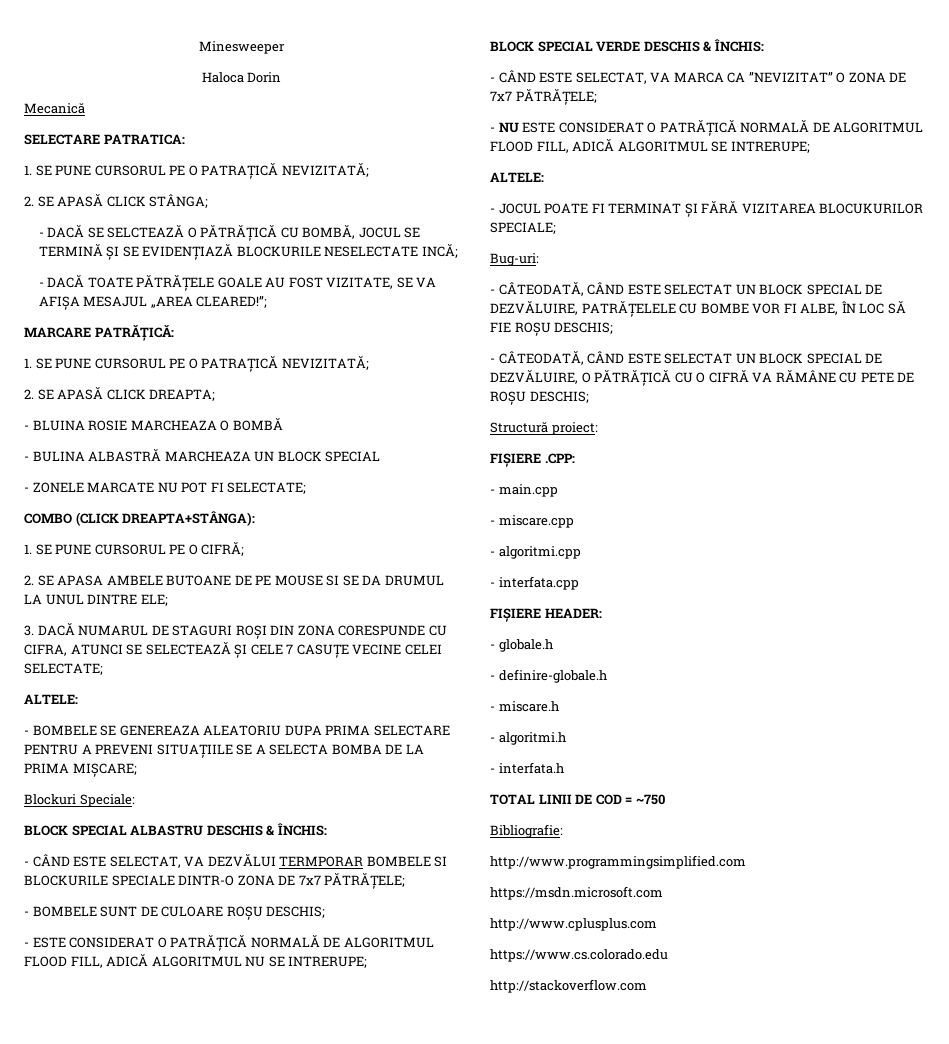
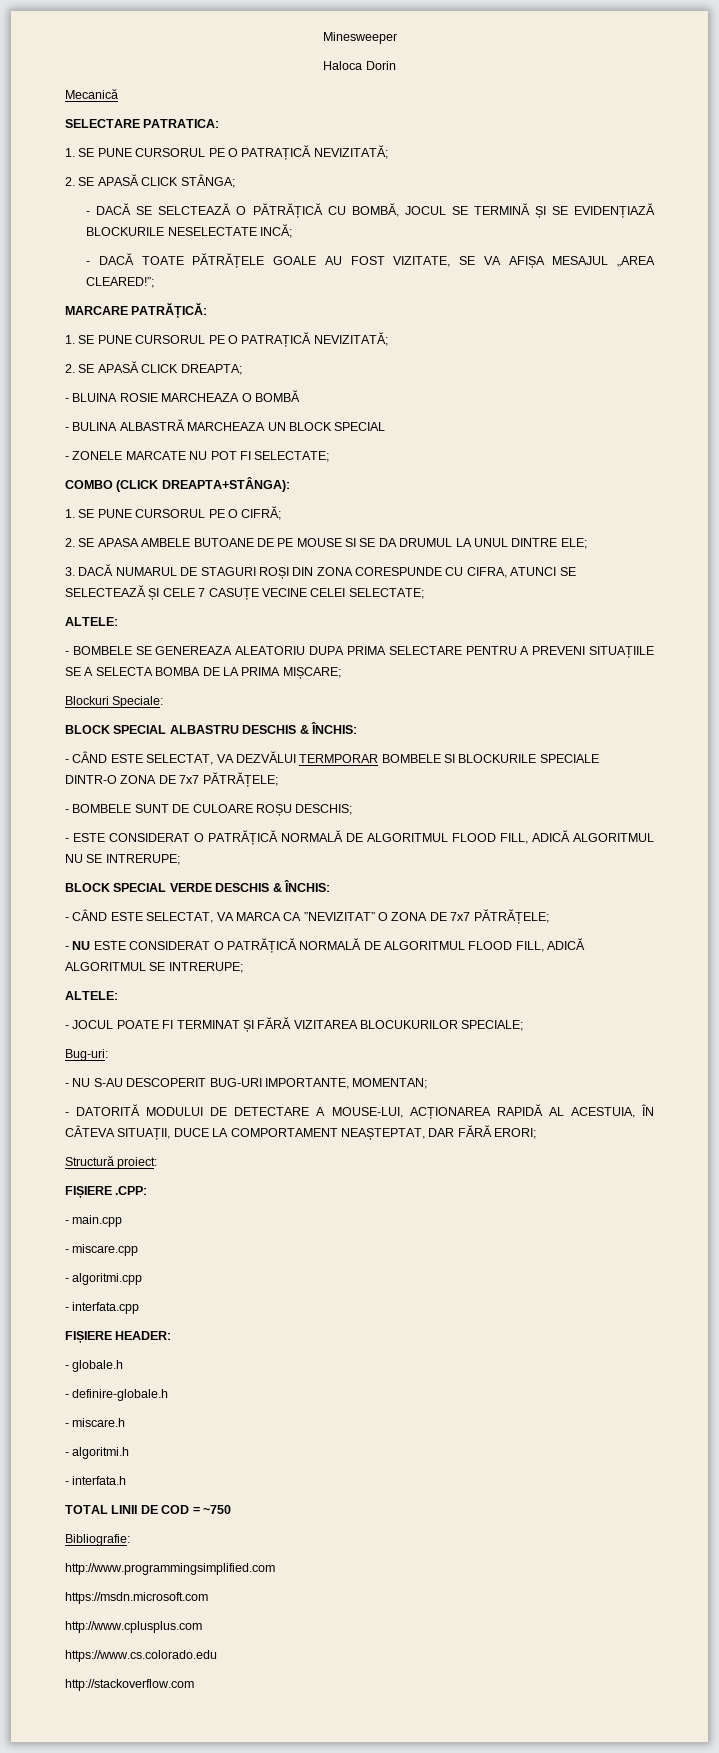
[498,282,883,296] [490,301,906,317] [490,322,614,336] [490,351,883,365] [490,370,915,386] [490,391,589,405] CÂTEODATĂ, CÂND ESTE SELECTAT UN BLOCK SPECIAL DE DEZVĂLUIRE, PATRĂȚELELE CU BOMBE VOR FI ALBE, ÎN LOC SĂ FIE ROȘU DESCHIS; // - CÂTEODATĂ, CÂND ESTE SELECTAT UN BLOCK SPECIAL DE DEZVĂLUIRE, O PĂTRĂȚICĂ CU O CIFRĂ VA RĂMÂNE CU PETE DE ROȘU DESCHIS; -> [72,1078,428,1089] [65,1104,654,1119] [65,1125,536,1140] NU S-AU DESCOPERIT BUG-URI IMPORTANTE, MOMENTAN; // - DATORITĂ MODULUI DE DETECTARE A MOUSE-LUI, ACȚIONAREA RAPIDĂ AL ACESTUIA, ÎN CÂTEVA SITUAȚII, DUCE LA COMPORTAMENT NEAȘTEPTAT, DAR FĂRĂ ERORI;

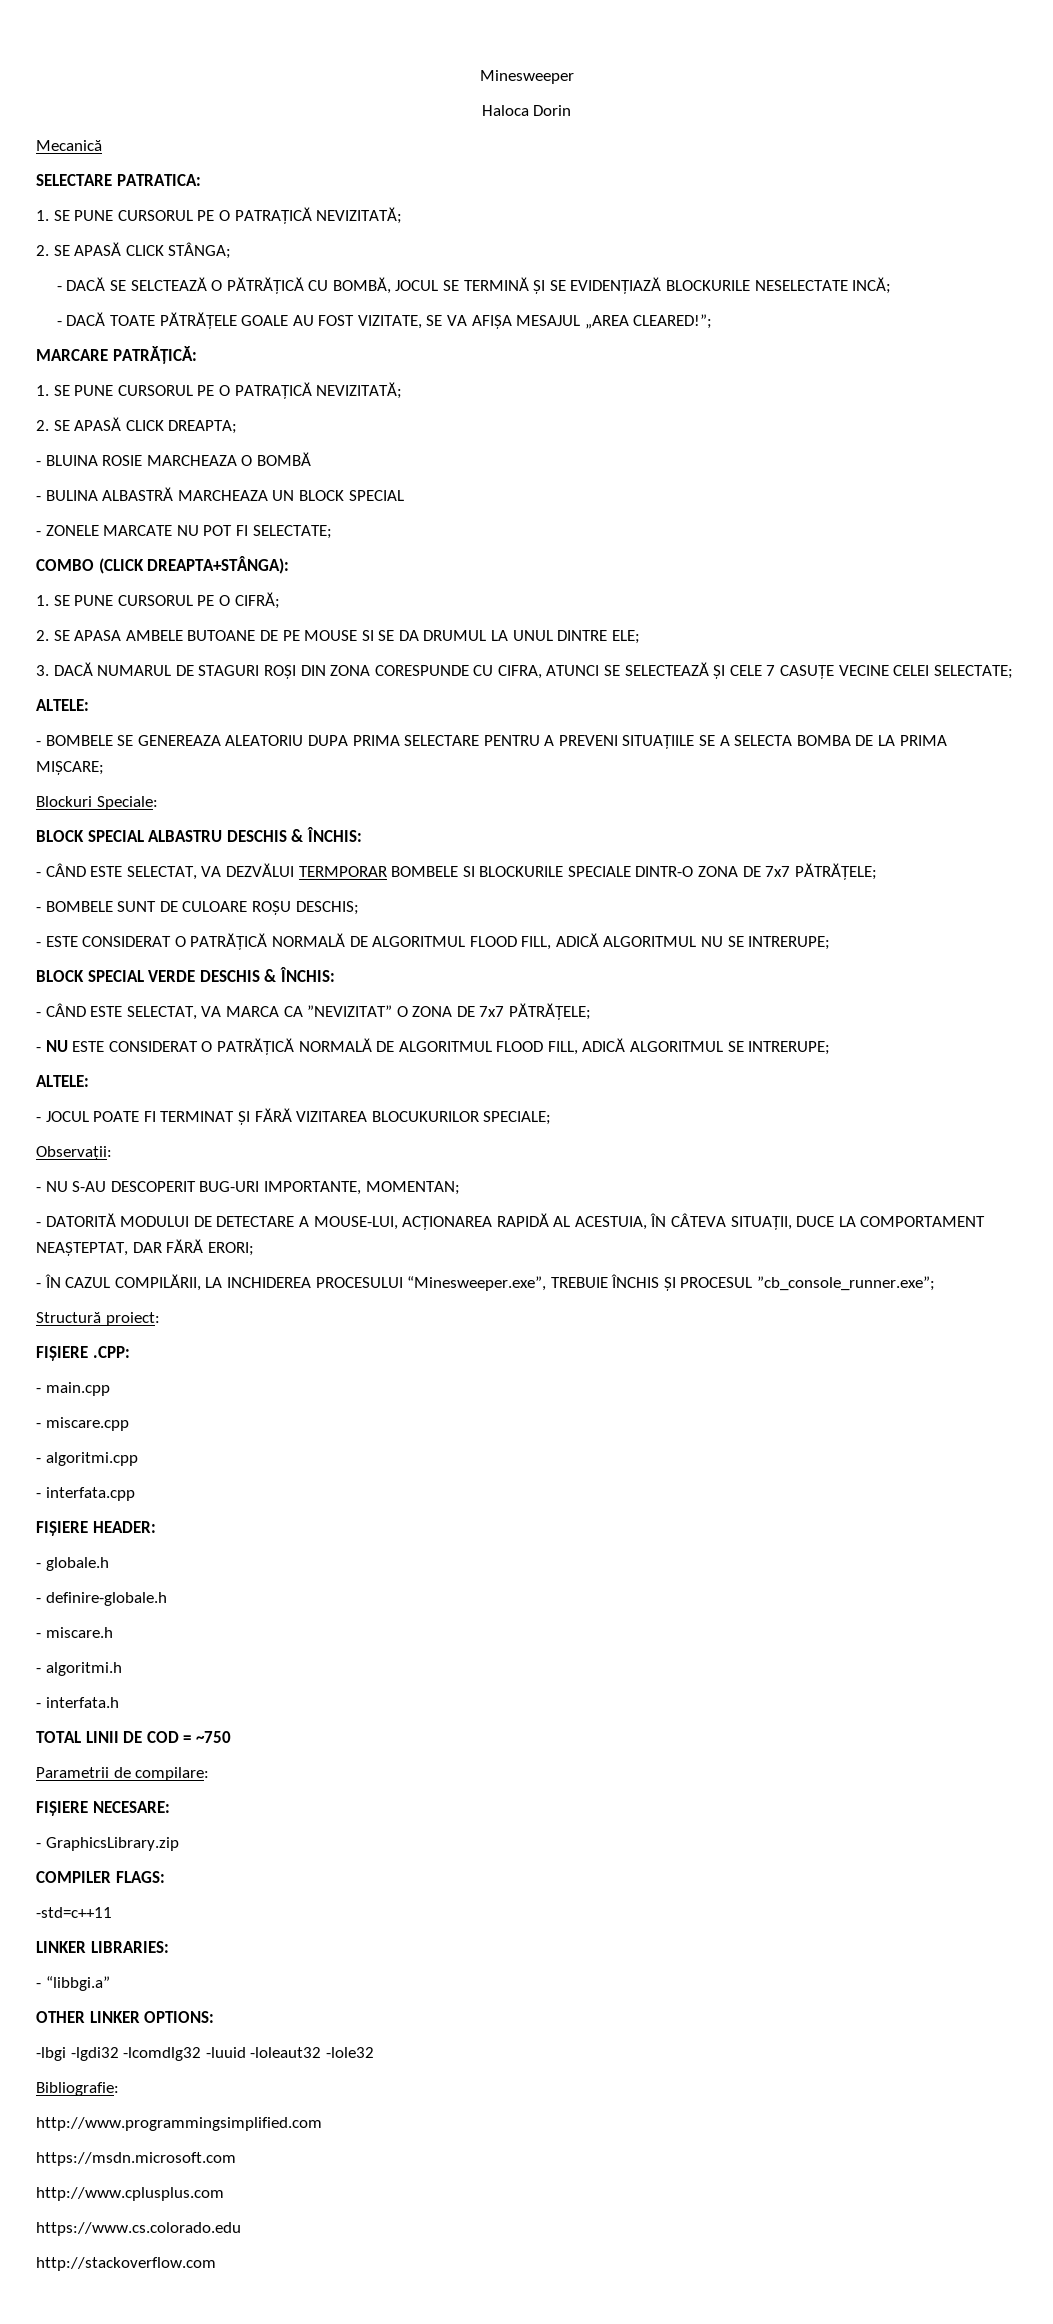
[65,1049,108,1061] Bug-uri: -> [36,1146,112,1160] Observații:
(536, 1133) none -> [36,1274,936,1291] // - ÎN CAZUL COMPILĂRII, LA INCHIDEREA PROCESULUI “Minesweeper.exe”, TREBUIE ÎNCHIS ȘI PROCESUL ”cb_console_runner.exe”;
(231, 1509) none -> [36,1767,210,1781] [36,1801,170,1816] [36,1837,179,1851] [36,1871,165,1883] [36,1907,112,1918] [36,1941,169,1953] [36,1976,110,1991] [36,2011,215,2023] [36,2047,374,2061] // Parametrii de compilare: // FIȘIERE NECESARE: // - GraphicsLibrary.zip // COMPILER FLAGS: // -std=c++11 // LINKER LIBRARIES: // - “libbgi.a” // OTHER LINKER OPTIONS: // -lbgi -lgdi32 -lcomdlg32 -luuid -loleaut32 -lole32

